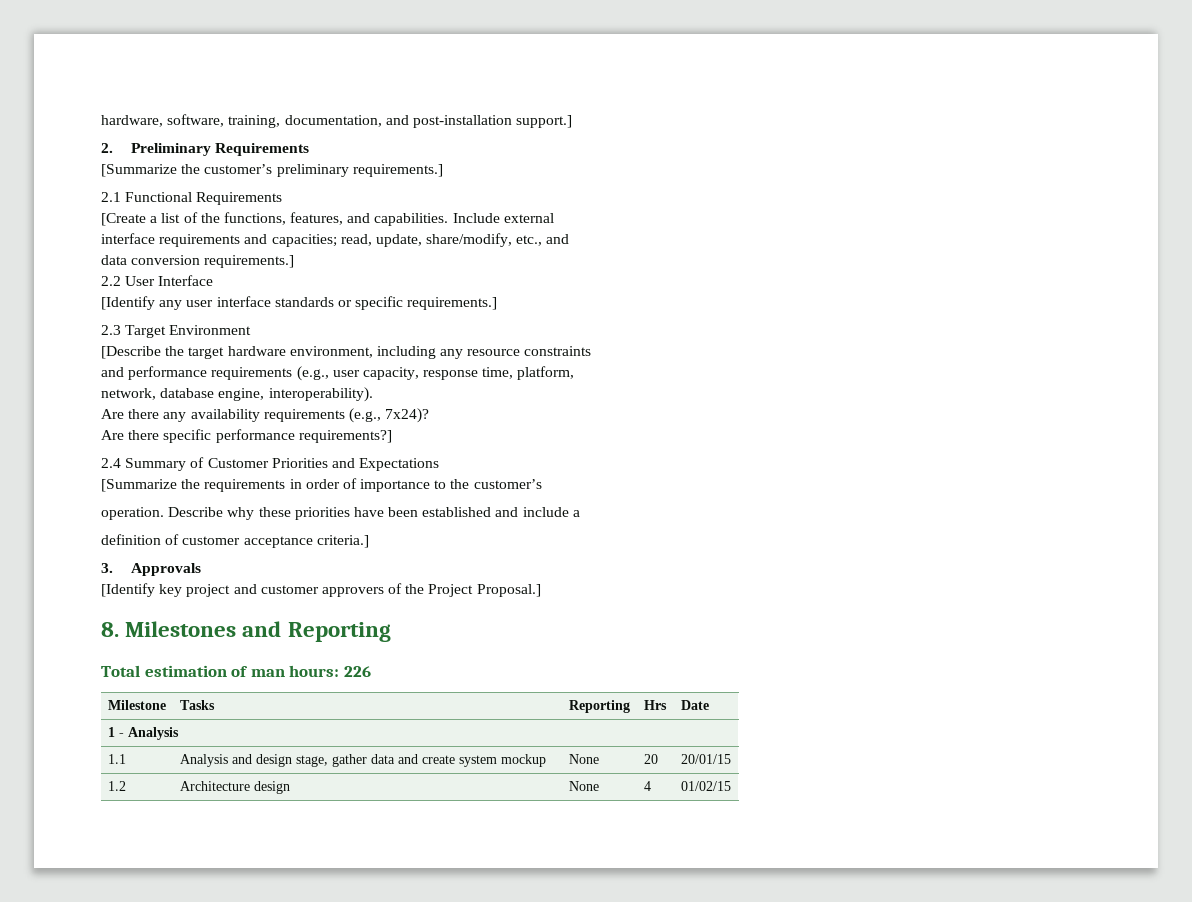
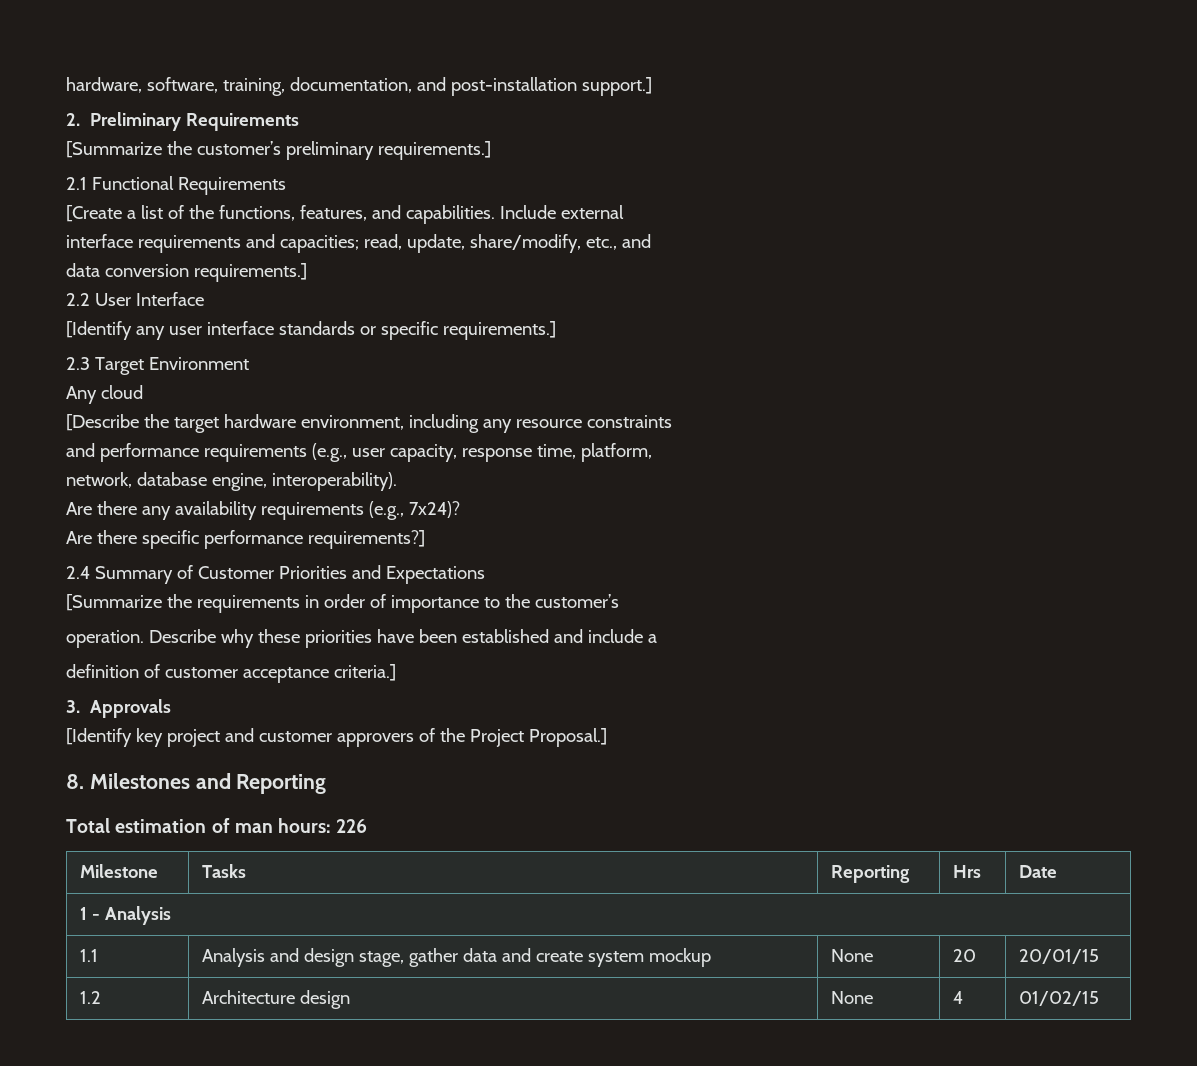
(252, 330) none -> [66,385,143,404] // Any cloud

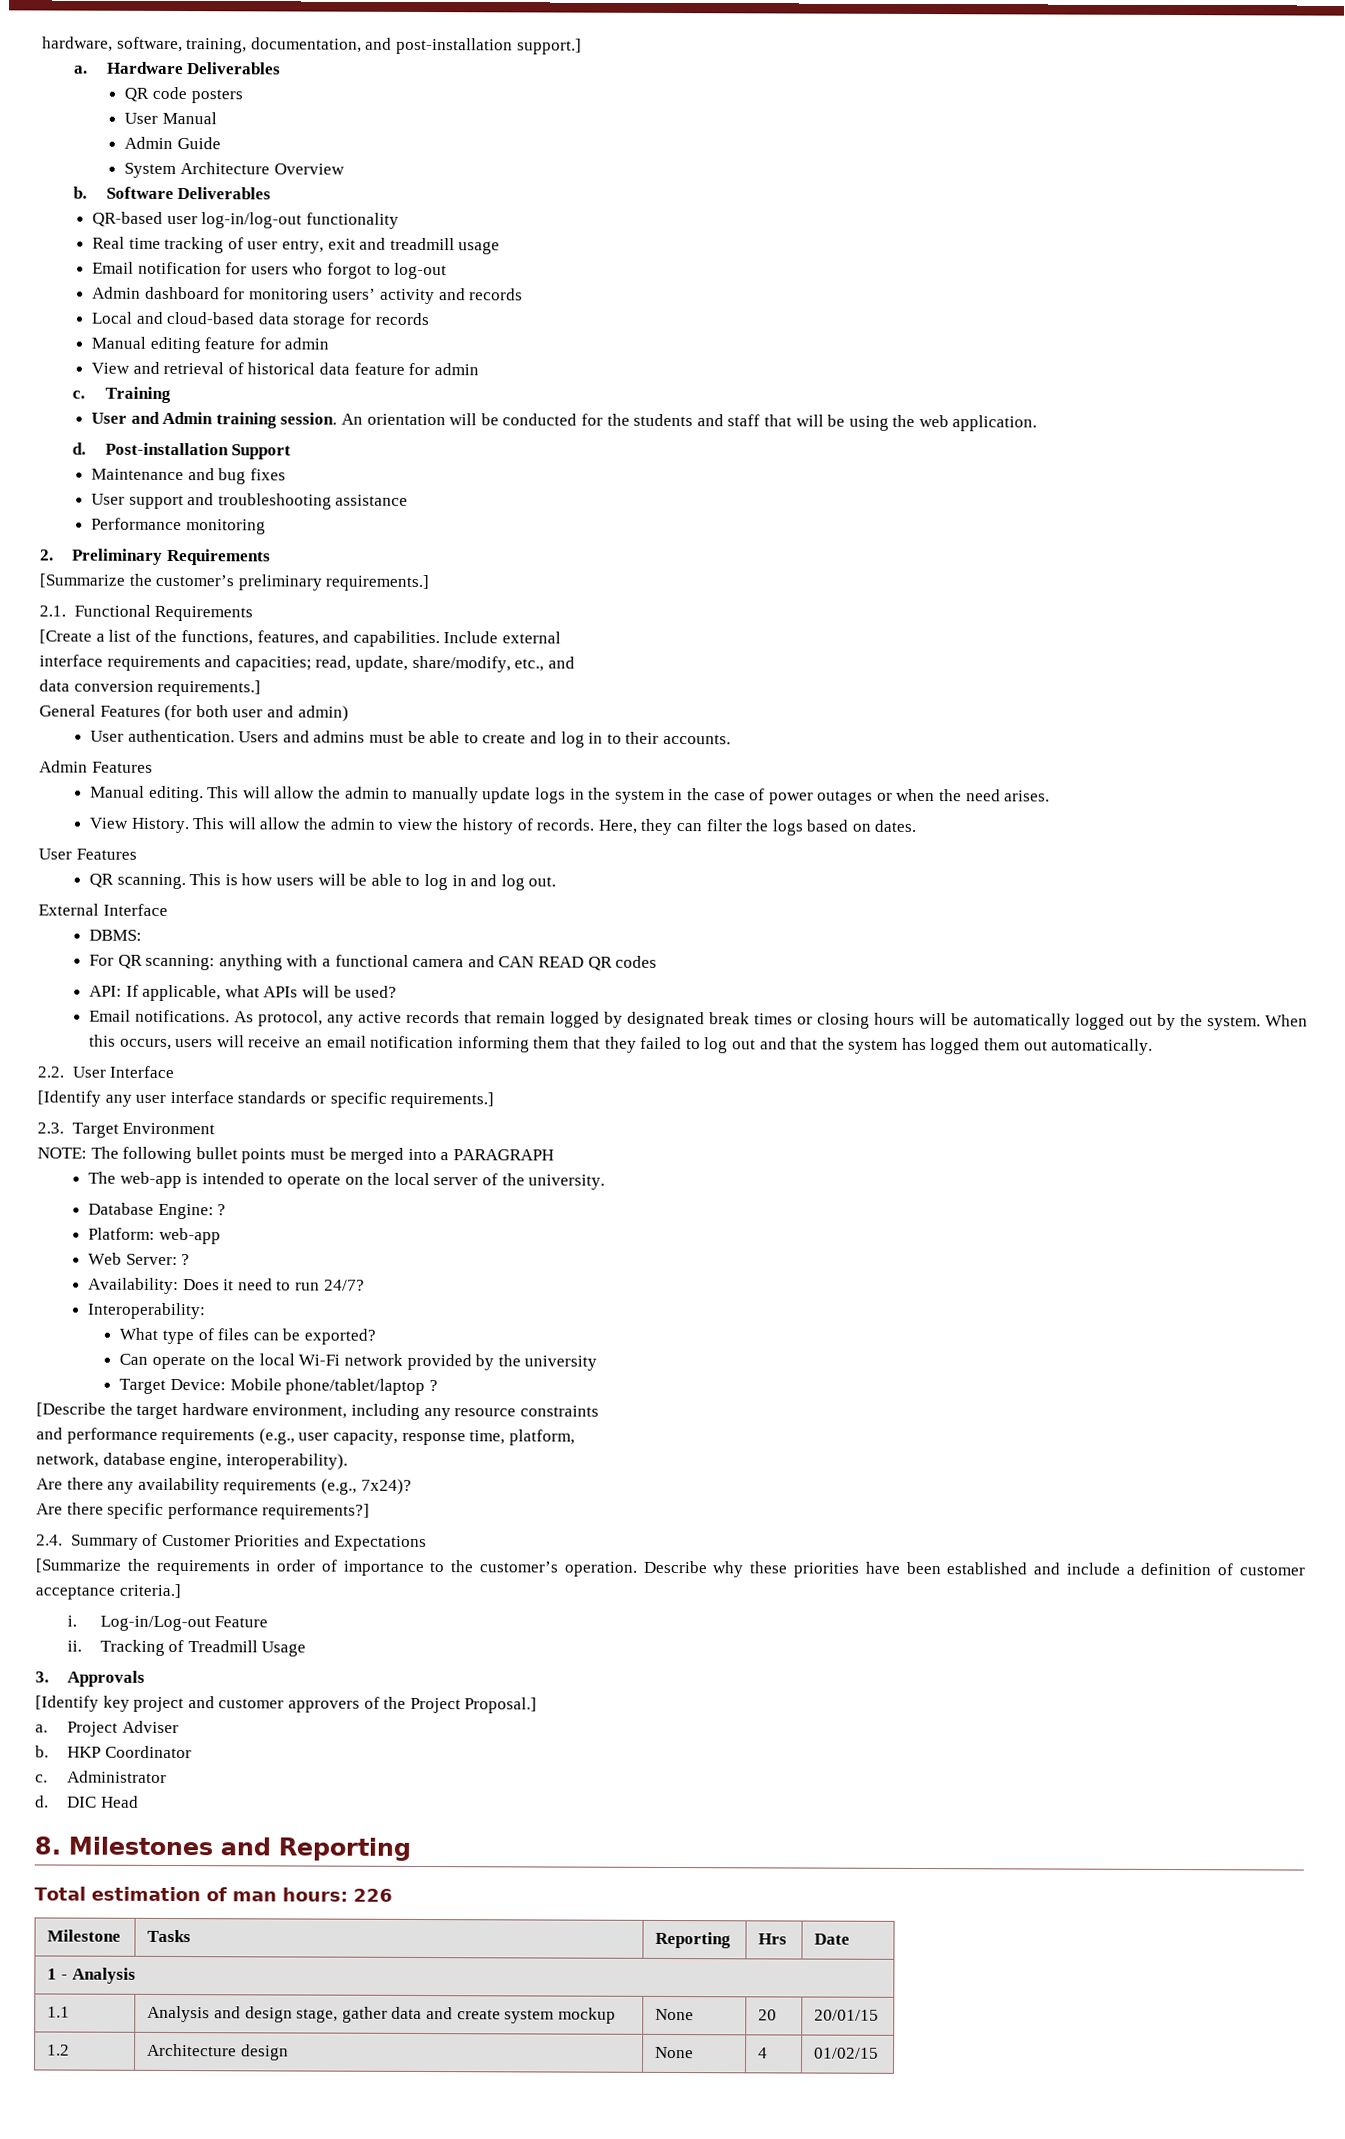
(652, 86) none -> [73,61,282,75] [124,86,243,104] [124,111,217,125] [124,136,221,150] [124,162,345,179] [73,186,272,200] [92,211,399,229] [92,236,501,255] [92,261,448,280] [92,286,524,305] [91,311,430,329] [91,336,330,354] [91,361,479,376] [72,386,171,403] [91,411,1038,432] [72,442,292,460] [91,468,286,485] [91,493,409,510] [91,517,266,535] // a. Hardware Deliverables // QR code posters // User Manual // Admin Guide // System Architecture Overview // b. Software Deliverables // QR-based user log-in/log-out functionality // Real time tracking of user entry, exit and treadmill usage // Email notification for users who forgot to log-out // Admin dashboard for monitoring users’ activity and records // Local and cloud-based data storage for records // Manual editing feature for admin // View and retrieval of historical data feature for admin // c. Training // User and Admin training session. An orientation will be conducted for the students and staff that will be using the web application. // d. Post-installation Support // Maintenance and bug fixes // User support and troubleshooting assistance // Performance monitoring
[66,177,87,190] 2.1 -> [39,605,66,617] 2.1.
[66,293,90,306] 2.2 -> [39,704,349,722] [90,729,731,748] [39,760,153,773] [90,785,1051,805] [89,817,918,836] [38,848,137,860] [89,873,557,891] [38,903,168,916] [89,929,143,941] [89,954,658,971] [89,984,398,1002] [89,1009,1309,1031] [89,1034,1154,1055] [37,1066,65,1078] General Features (for both user and admin) // User authentication. Users and admins must be able to create and log in to their accounts. // Admin Features // Manual editing. This will allow the admin to manually update logs in the system in the case of power outages or when the need arises. // View History. This will allow the admin to view the history of records. Here, they can filter the logs based on dates. // User Features // QR scanning. This is how users will be able to log in and log out. // External Interface // DBMS: // For QR scanning: anything with a functional camera and CAN READ QR codes // API: If applicable, what APIs will be used? // Email notifications. As protocol, any active records that remain logged by designated break times or closing hours will be automatically logged out by the system. When this occurs, users will receive an email notification informing them that they failed to log out and that the system has logged them out automatically. // 2.2.
[66,357,90,370] 2.3 -> [37,1122,64,1134] 2.3.
[66,385,143,404] Any cloud -> [37,1146,554,1164] [88,1171,606,1190] [88,1202,227,1220] [88,1227,221,1245] [88,1252,191,1266] [88,1277,365,1295] [87,1302,207,1320] [119,1327,376,1345] [119,1353,598,1371] [119,1378,438,1396] NOTE: The following bullet points must be merged into a PARAGRAPH // The web-app is intended to operate on the local server of the university. // Database Engine: ? // Platform: web-app // Web Server: ? // Availability: Does it need to run 24/7? // Interoperability: // What type of files can be exported? // Can operate on the local Wi-Fi network provided by the university // Target Device: Mobile phone/tablet/laptop ?
[66,566,90,579] 2.4 -> [36,1534,63,1546] 2.4.
(619, 601) // -> (560, 1567) none
(657, 638) // -> (1136, 1570) none
(396, 672) none -> [67,1615,269,1632] [67,1639,307,1657] // i. Log-in/Log-out Feature // ii. Tracking of Treadmill Usage
(607, 737) none -> [35,1720,179,1737] [35,1745,192,1759] [35,1770,168,1783] [35,1795,139,1808] // a. Project Adviser // b. HKP Coordinator // c. Administrator // d. DIC Head

